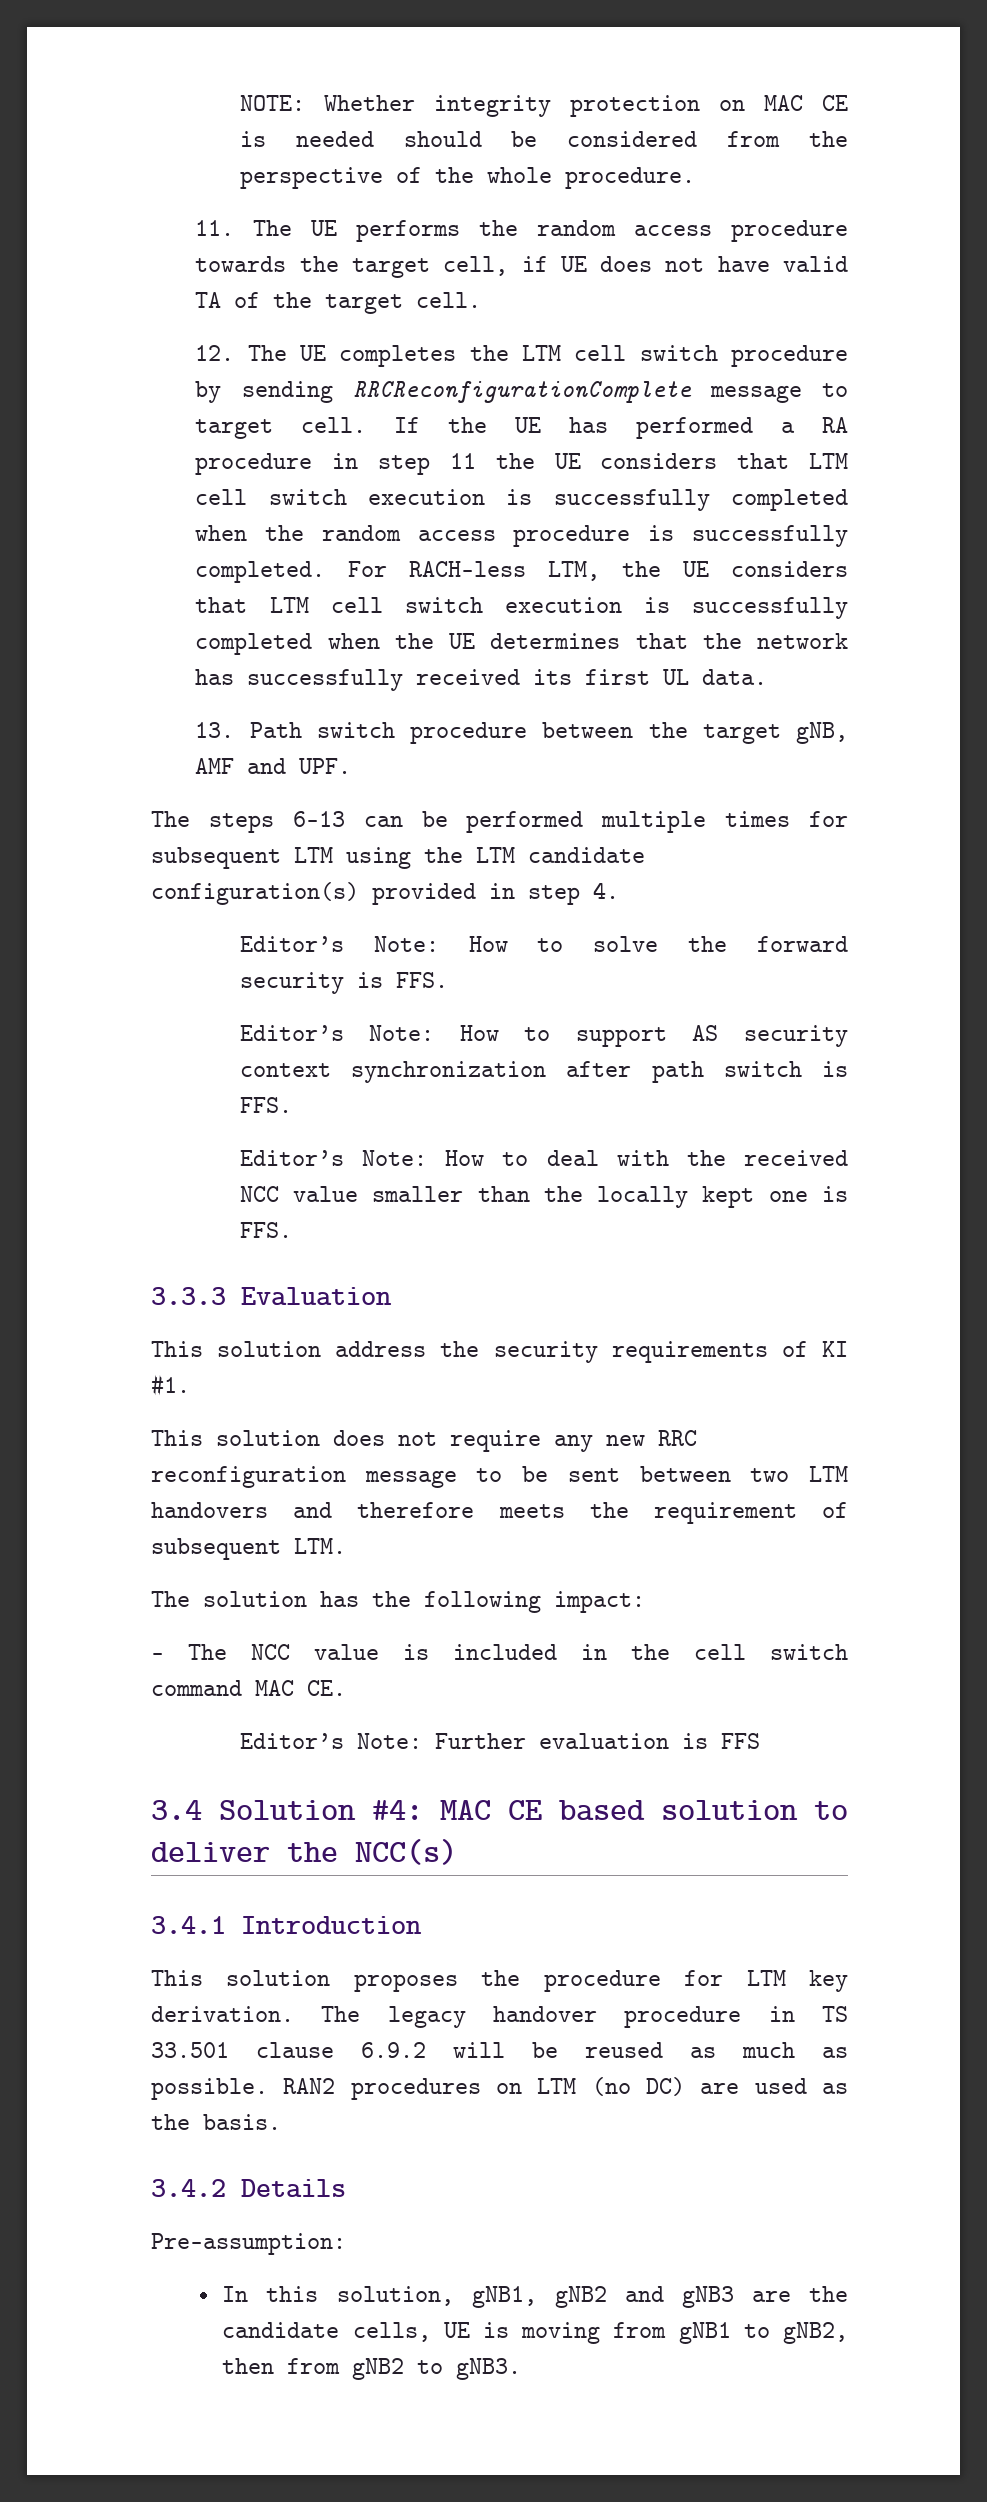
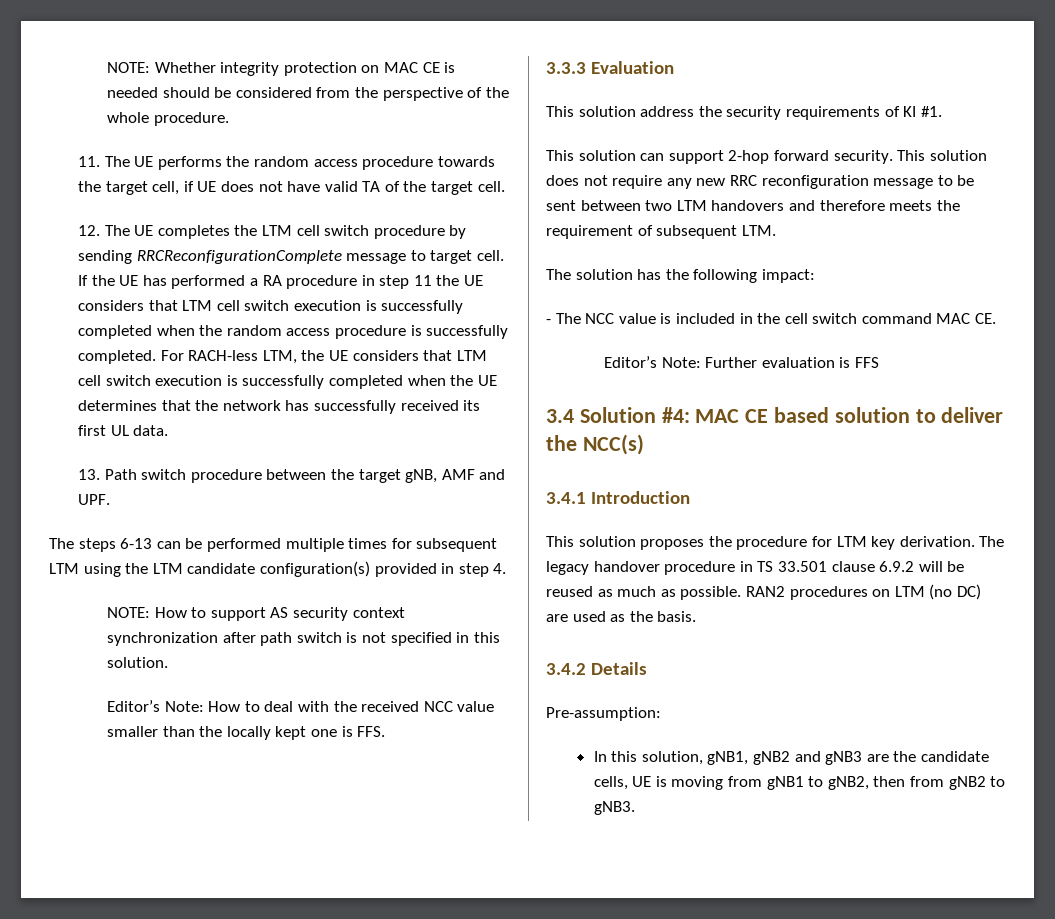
[239,936,848,952] [239,972,448,994] [239,1025,435,1041] Editor’s Note: How to solve the forward security is FFS. // Editor’s Note: -> [106,607,150,618] NOTE:
[239,1097,292,1113] FFS. -> [361,632,500,646] [106,657,168,668] not specified in this solution.
(320, 1438) none -> [640,150,987,164] can support 2-hop forward security. This solution

